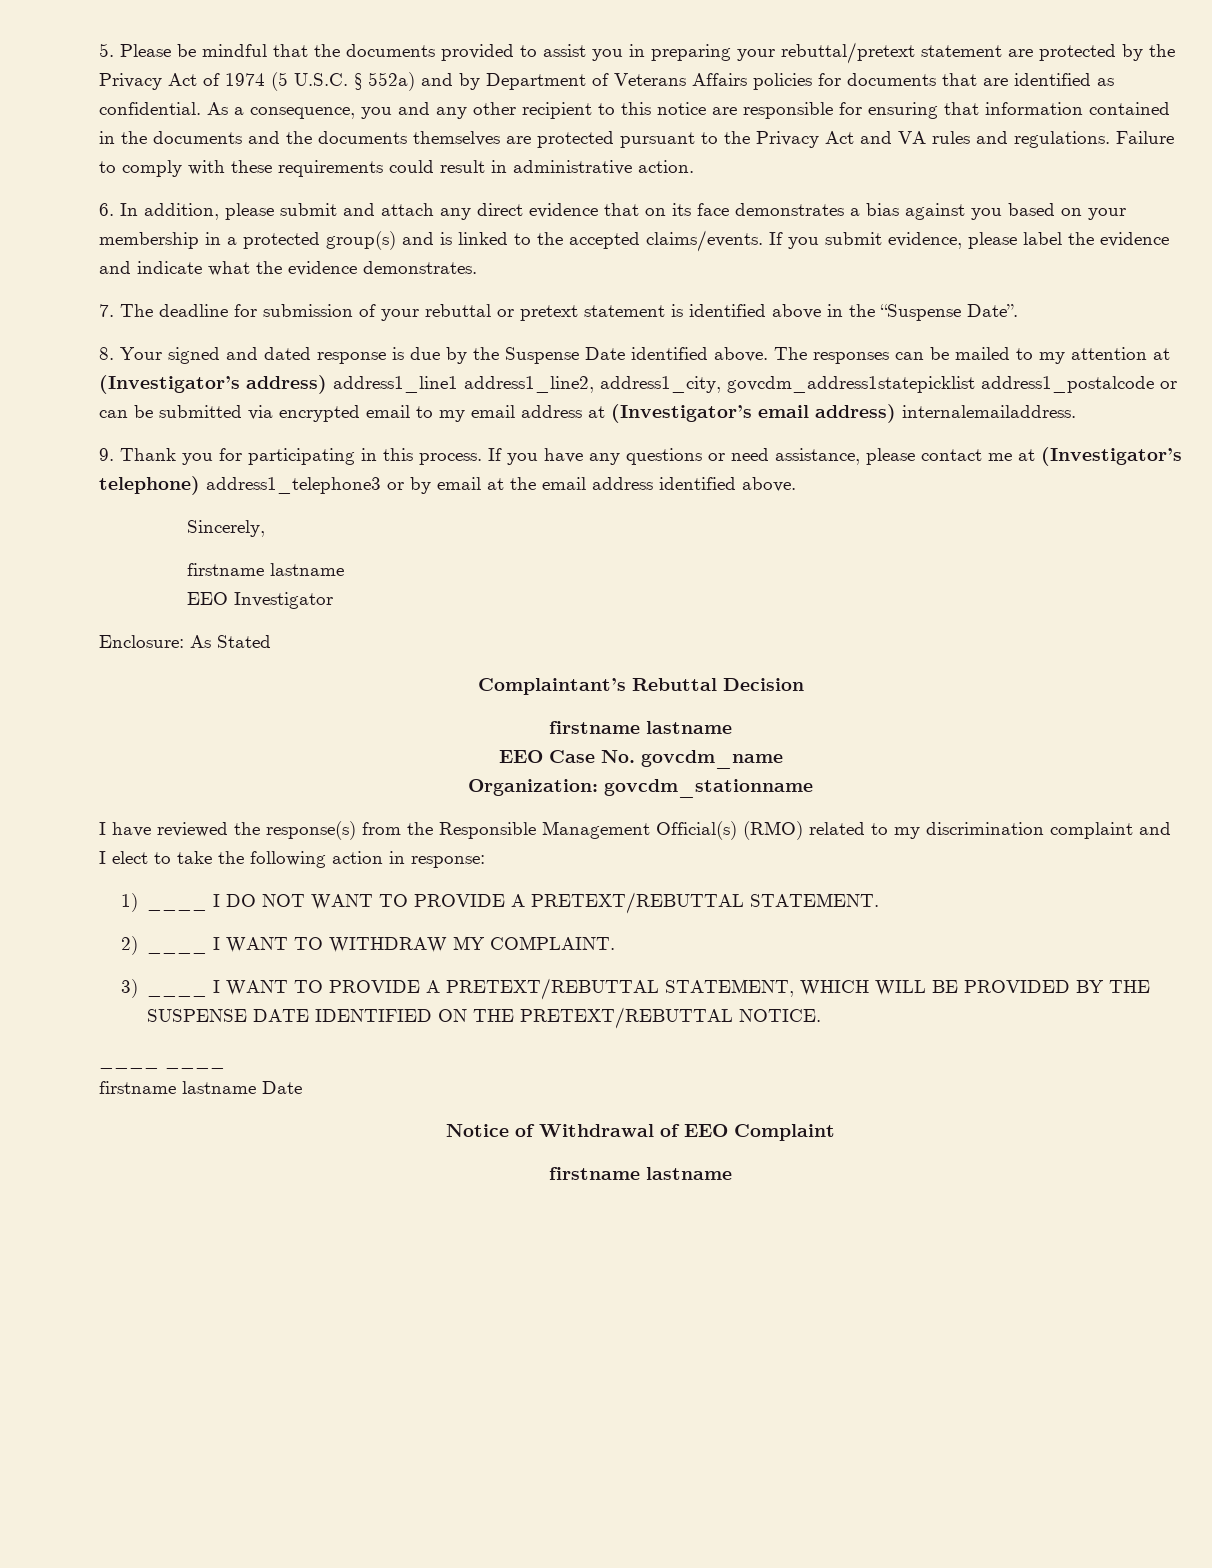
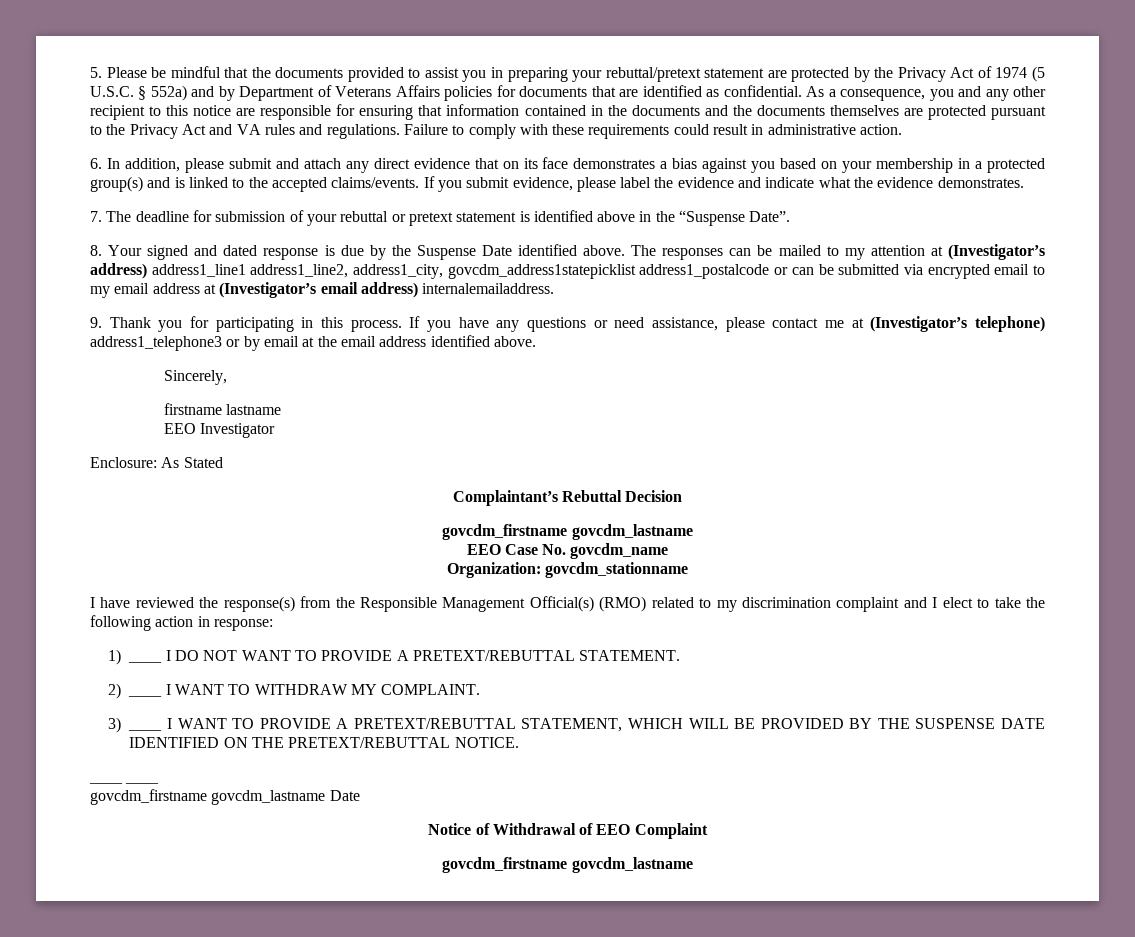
[549,721,732,734] firstname lastname -> [442,524,693,540] govcdm_firstname govcdm_lastname
[99,1081,256,1094] firstname lastname -> [90,789,326,805] govcdm_firstname govcdm_lastname
[549,1167,732,1180] firstname lastname -> [442,857,693,873] govcdm_firstname govcdm_lastname

